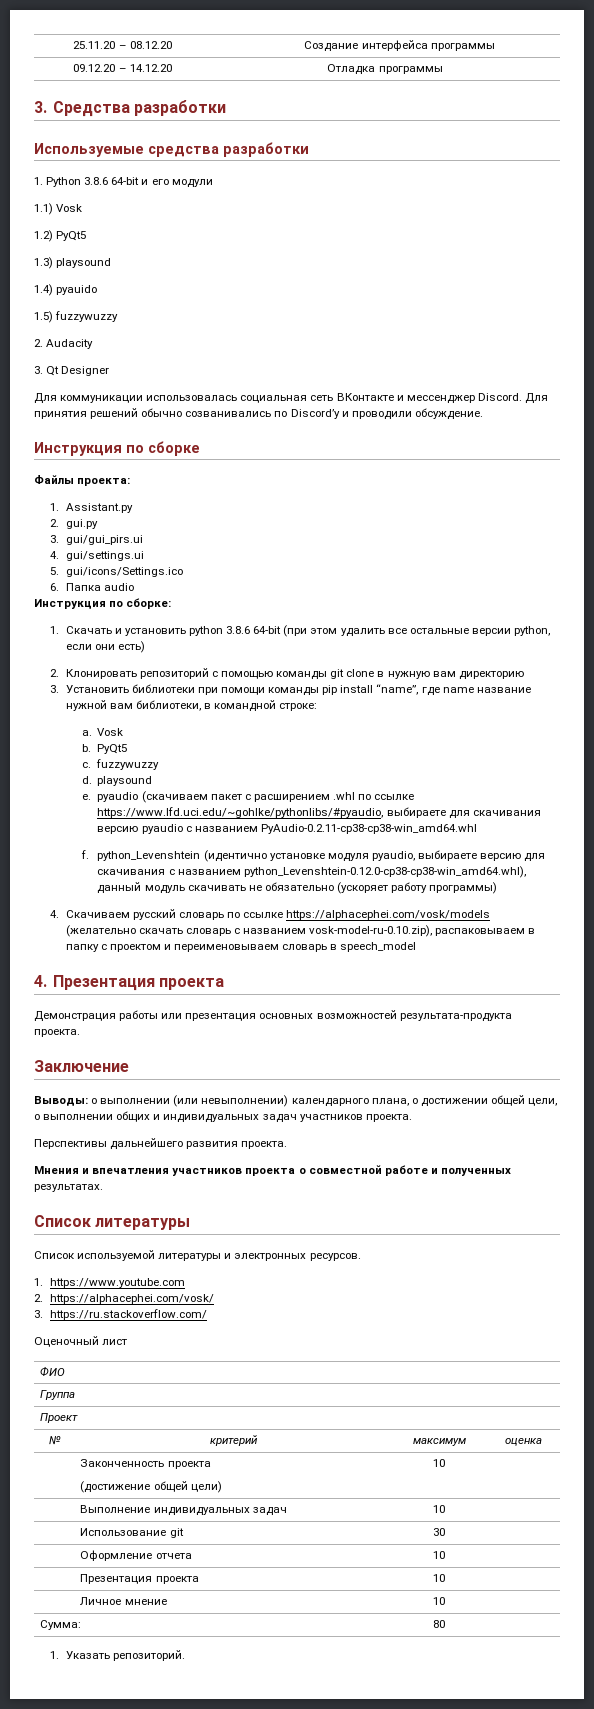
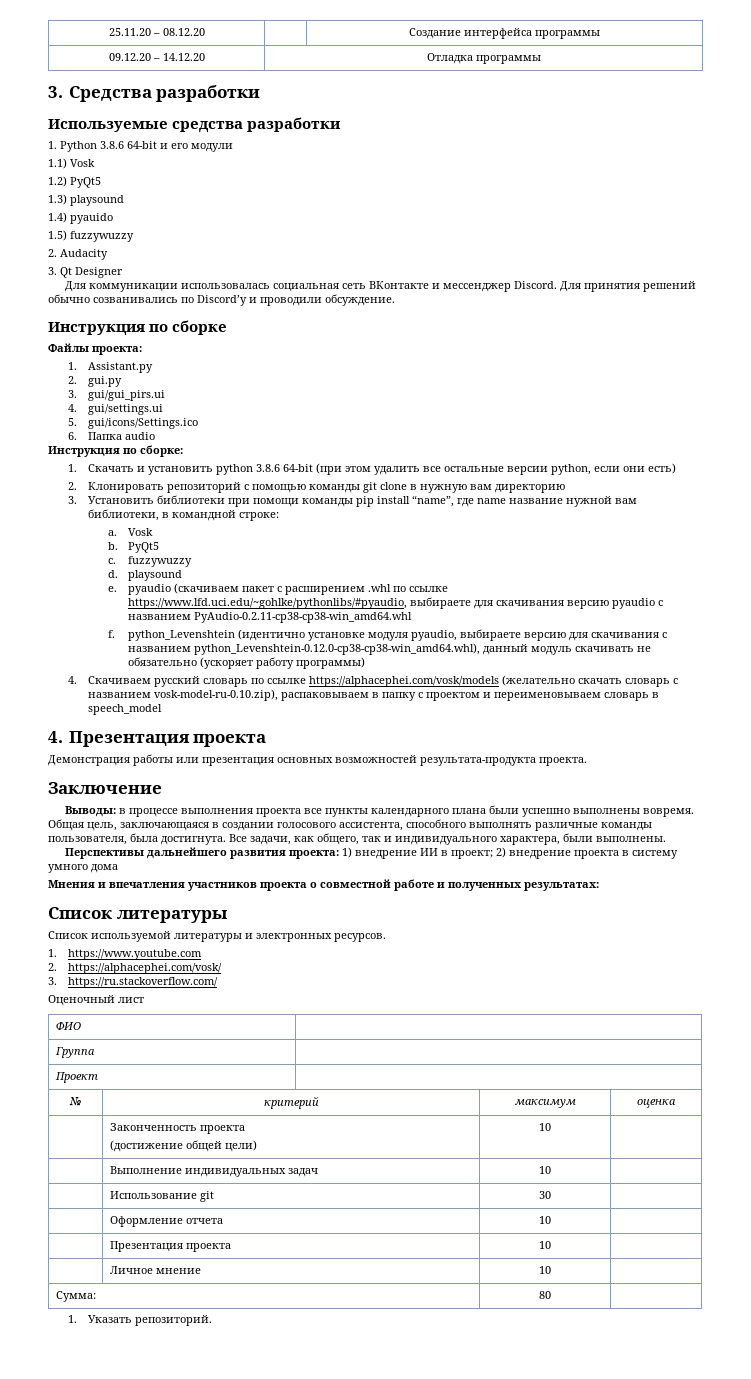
[91,1095,558,1107] [34,1111,412,1123] [34,1138,288,1150] о выполнении (или невыполнении) календарного плана, о достижении общей цели, о выполнении общих и индивидуальных задач участников проекта. // Перспективы дальнейшего развития проекта. -> [119,805,695,817] [48,819,652,831] [48,833,666,845] [65,847,679,859] [48,864,118,873] в процессе выполнения проекта все пункты календарного плана были успешно выполнены вовремя. Общая цель, заключающаяся в создании голосового ассистента, способного выполнять различные команды пользователя, была достигнута. Все задачи, как общего, так и индивидуального характера, были выполнены. // Перспективы дальнейшего развития проекта: 1) внедрение ИИ в проект; 2) внедрение проекта в систему умного дома
[34,1184,103,1192] результатах. -> [524,882,599,891] результатах:

